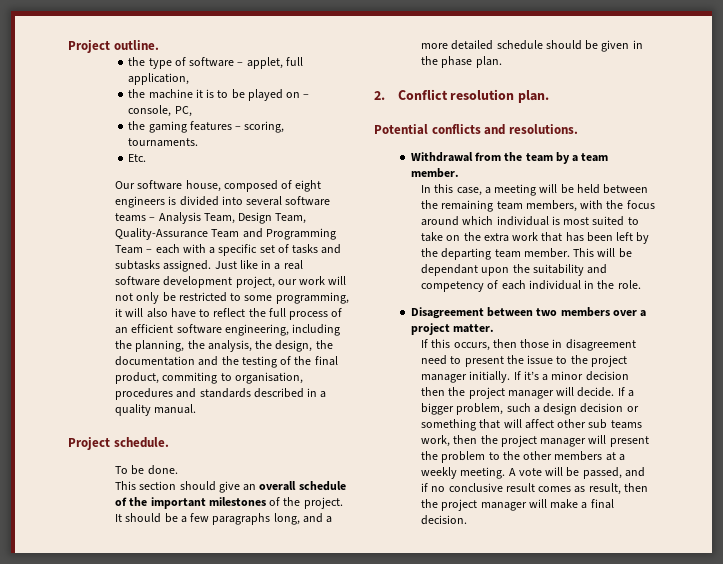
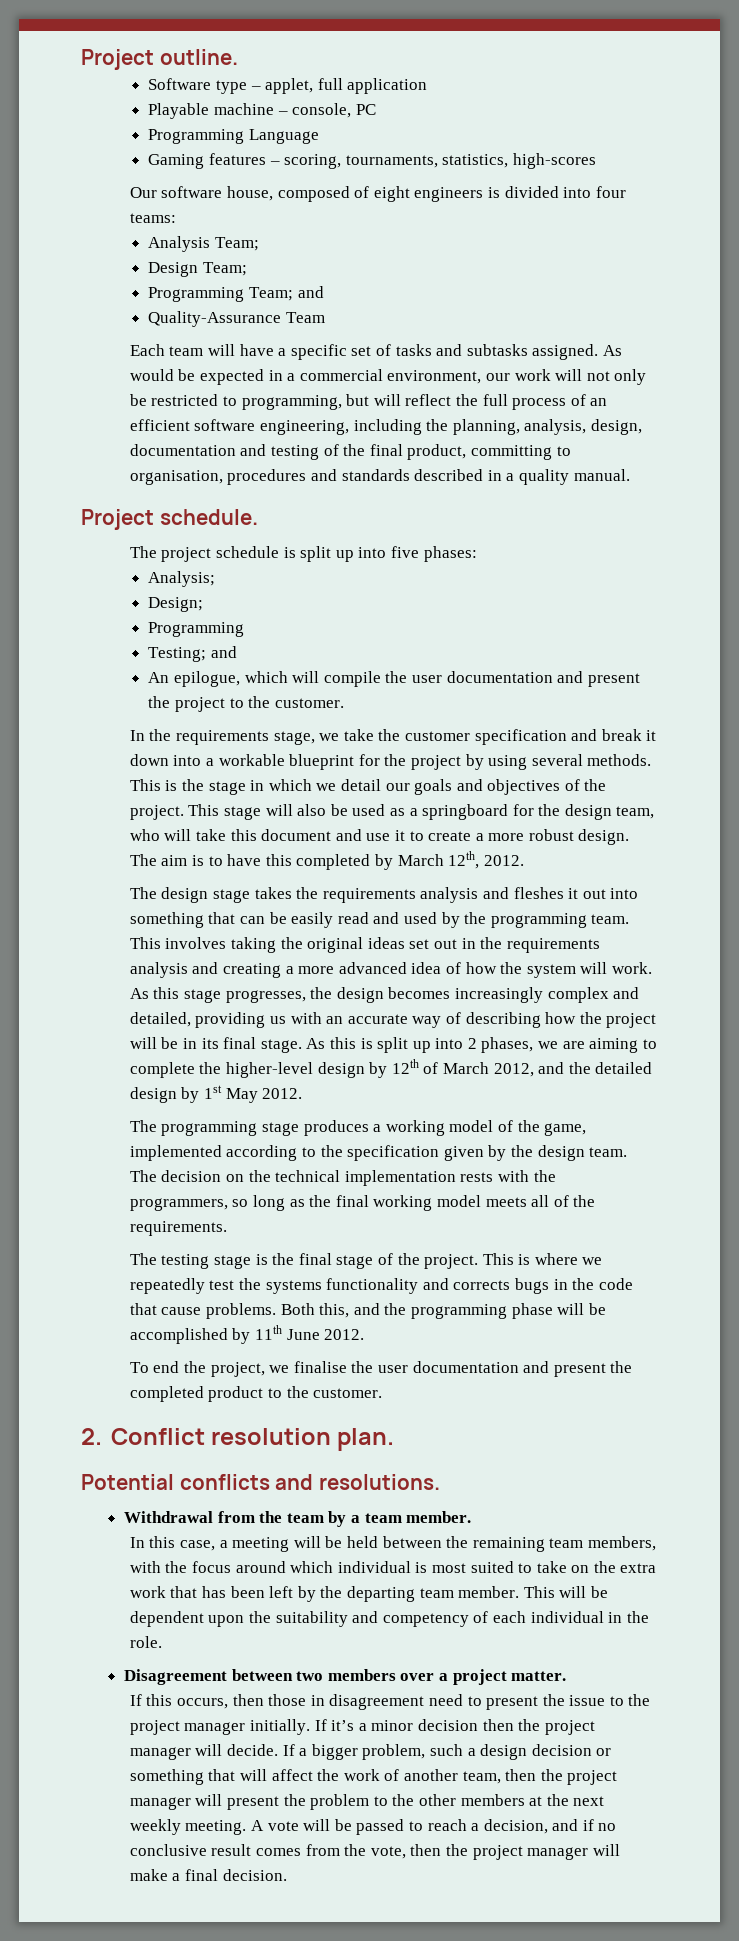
[128,57,303,69] [128,73,190,85] [128,89,310,101] [128,105,192,117] [128,121,285,133] [128,138,199,147] [128,154,147,162] the type of software – applet, full application, // the machine it is to be played on – console, PC, // the gaming features – scoring, tournaments. // Etc. -> [148,78,428,94] [148,103,376,119] [148,129,320,144] [148,153,597,169] Software type – applet, full application // Playable machine – console, PC // Programming Language // Gaming features – scoring, tournaments, statistics, high-scores
[246,196,331,206] [115,212,307,224] [115,228,336,240] [115,244,206,254] several software teams – Analysis Team, Design Team, Quality-Assurance Team and Programming Team – each with -> [595,186,626,198] [129,213,176,223] [148,236,260,252] [148,262,248,277] [148,286,324,302] [148,311,326,327] [129,344,274,356] four teams: // Analysis Team; // Design Team; // Programming Team; and // Quality-Assurance Team // Each team will have
[214,260,303,270] [115,276,275,288] Just like in a real software development project, -> [602,345,622,356] [129,369,482,385] As would be expected in a commercial environment,
[244,292,349,304] [115,308,211,318] some programming, it will also have to -> [241,394,401,410] programming, but will
[187,340,333,352] [115,356,239,366] the analysis, the design, the documentation and the -> [524,419,642,435] [129,444,267,456] analysis, design, documentation and
[162,372,218,384] commiting -> [470,445,552,460] committing
[115,465,178,475] [115,481,346,493] [115,497,343,509] [115,513,333,525] [421,40,643,52] [421,56,502,68] To be done. // This section should give an overall schedule of the important milestones of the project. It should be a few paragraphs long, and a more detailed schedule should be given in the phase plan. -> [129,546,477,562] [148,571,216,587] [148,597,204,612] [148,622,245,637] [148,646,238,662] [148,671,640,687] [148,696,344,712] [129,729,657,745] [129,754,652,770] [129,779,607,795] [129,804,655,820] [129,829,630,845] [129,851,524,870] [129,887,639,903] [129,912,630,928] [129,937,600,953] [129,962,652,978] [129,987,640,1003] [129,1012,657,1028] [129,1037,657,1053] [129,1059,653,1078] [129,1085,303,1103] [129,1120,587,1136] [129,1145,628,1161] [129,1170,556,1186] [129,1195,596,1211] [129,1221,227,1236] [129,1253,603,1269] [129,1278,633,1294] [129,1303,606,1319] [129,1325,365,1344] [129,1361,633,1377] [129,1386,383,1402] The project schedule is split up into five phases: // Analysis; // Design; // Programming // Testing; and // An epilogue, which will compile the user documentation and present the project to the customer. // In the requirements stage, we take the customer specification and break it down into a workable blueprint for the project by using several methods. This is the stage in which we detail our goals and objectives of the project. This stage will also be used as a springboard for the design team, who will take this document and use it to create a more robust design. The aim is to have this completed by March 12th, 2012. // The design stage takes the requirements analysis and fleshes it out into something that can be easily read and used by the programming team. This involves taking the original ideas set out in the requirements analysis and creating a more advanced idea of how the system will work. As this stage progresses, the design becomes increasingly complex and detailed, providing us with an accurate way of describing how the project will be in its final stage. As this is split up into 2 phases, we are aiming to complete the higher-level design by 12th of March 2012, and the detailed design by 1st May 2012. // The programming stage produces a working model of the game, implemented according to the specification given by the design team. The decision on the technical implementation rests with the programmers, so long as the final working model meets all of the requirements. // The testing stage is the final stage of the project. This is where we repeatedly test the systems functionality and corrects bugs in the code that cause problems. Both this, and the programming phase will be accomplished by 11th June 2012. // To end the project, we finalise the user documentation and present the completed product to the customer.
[421,264,479,276] dependant -> [129,1611,204,1627] dependent
[557,419,642,429] [421,435,451,447] other sub teams work, -> [317,1769,501,1784] the work of another team,
[618,454,625,461] a -> [546,1794,605,1806] the next
[582,467,622,479] passed, -> [356,1819,548,1835] passed to reach a decision,
[574,483,621,495] as result, -> [305,1844,406,1859] from the vote,

